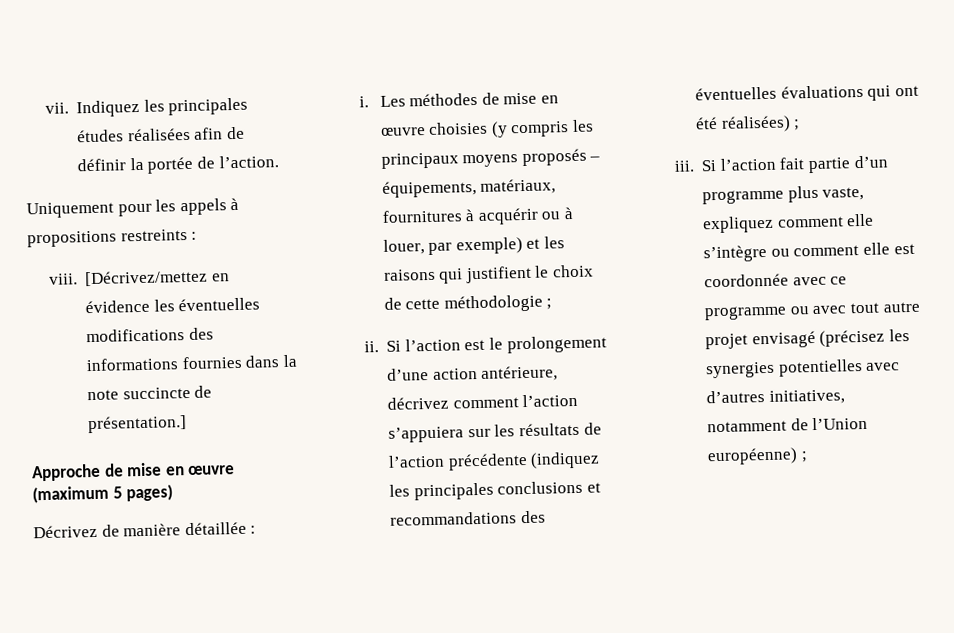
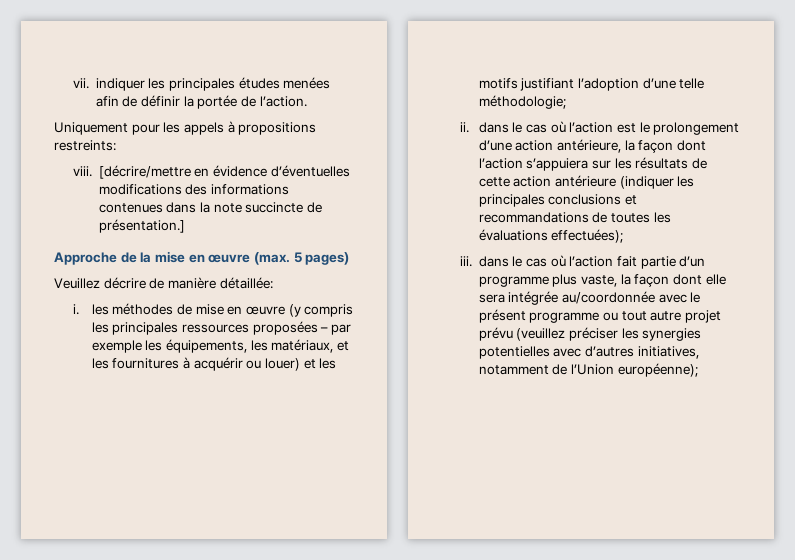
[76,99,141,118] Indiquez -> [95,78,145,91] indiquer
[127,127,191,142] réalisées -> [283,77,331,89] menées
[120,229,198,242] restreints : -> [54,140,116,151] restreints:
[84,269,209,287] [Décrivez/mettez -> [98,165,191,179] [décrire/mettre
[153,297,261,312] les éventuelles -> [270,165,350,177] d’éventuelles
[181,355,243,370] fournies -> [98,203,163,213] contenues
[126,462,236,477] [32,485,109,504] mise en œuvre (maximum -> [140,251,290,265] la mise en œuvre (max.
[33,521,257,539] Décrivez de manière détaillée : -> [54,277,273,289] Veuillez décrire de manière détaillée:
[379,95,406,107] Les -> [91,304,109,315] les
[428,121,489,135] choisies -> (286, 310) none
[380,148,601,169] [381,178,557,198] [381,206,573,225] [382,236,565,255] [383,264,594,284] [383,294,553,313] [363,340,402,353] principaux moyens proposés – équipements, matériaux, fournitures à acquérir ou à louer, par exemple) et les raisons qui justifient le choix de cette méthodologie ; // ii. Si -> [112,321,352,335] [91,339,350,353] [91,357,337,371] [478,78,705,91] [478,95,566,109] [459,121,566,133] principales ressources proposées – par exemple les équipements, les matériaux, et les fournitures à acquérir ou louer) et les motifs justifiant l’adoption d’une telle méthodologie; // ii. dans le cas où
[387,396,519,410] décrivez comment -> [624,140,707,153] la façon dont
[388,451,601,471] l’action précédente (indiquez -> [478,175,674,189] cette action antérieure (indiquer
[520,510,546,524] [695,84,920,101] [695,115,801,133] [673,159,718,172] des éventuelles évaluations qui ont été réalisées) ; // iii. Si -> [592,212,671,223] [478,229,624,243] [459,255,566,267] de toutes les évaluations effectuées); // iii. dans le cas où
[702,213,875,234] [703,242,915,263] [704,273,848,288] expliquez comment elle s’intègre ou comment elle est coordonnée avec ce -> [620,274,726,287] [478,291,701,305] [478,309,526,323] la façon dont elle sera intégrée au/coordonnée avec le présent
[812,305,848,315] avec -> (619, 316) none
[751,329,886,349] envisagé (précisez -> [478,327,619,341] prévu (veuillez préciser
[707,447,808,466] européenne) ; -> [617,363,698,377] européenne);

